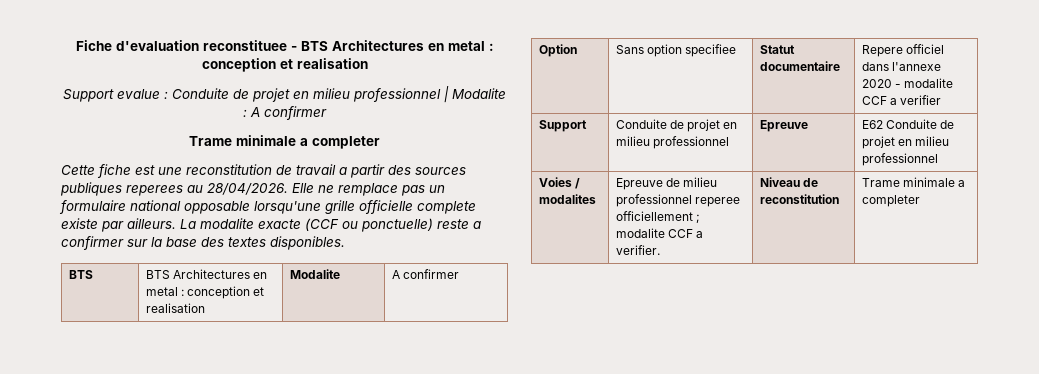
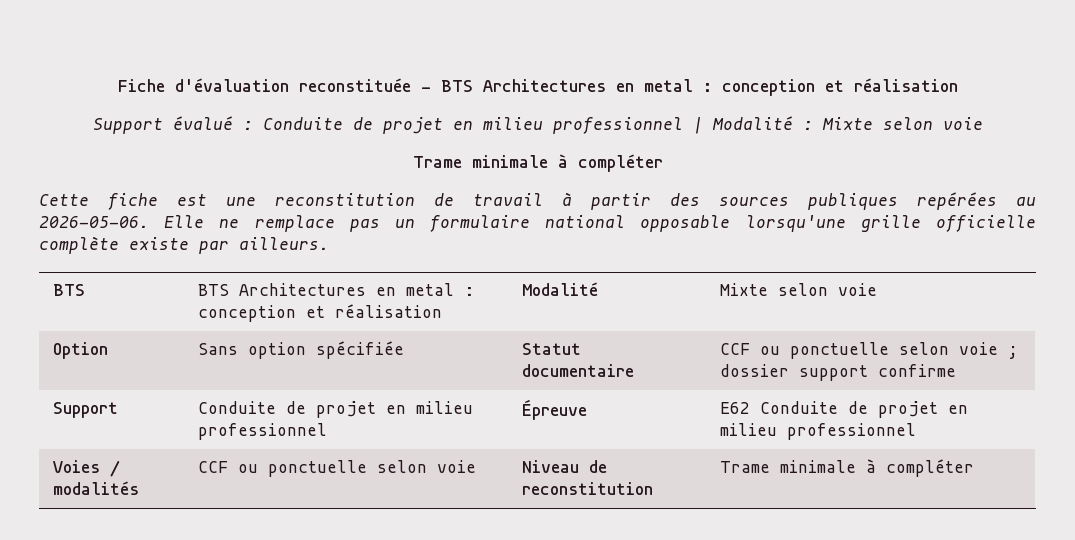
[115,40,287,51] d'evaluation reconstituee -> [174,78,411,92] d'évaluation reconstituée
[296,58,368,69] [63,89,160,102] realisation // Support evalue -> [853,78,958,92] [92,116,233,134] réalisation // Support évalué
[452,88,506,99] [243,106,327,120] [189,135,380,149] Modalite : A confirmer // Trame minimale a completer -> [711,116,983,131] [412,154,663,172] Modalité : Mixte selon voie // Trame minimale à compléter
[339,167,347,175] a -> [562,192,572,206] à
[126,183,288,196] reperees au 28/04/2026. -> [917,192,1036,210] [39,216,149,228] repérées au 2026-05-06.
[417,201,476,214] complete -> [39,236,119,254] complète
[180,218,481,232] [61,236,345,250] La modalite exacte (CCF ou ponctuelle) reste a confirmer sur la base des textes disponibles. -> (329, 243) none
[145,303,205,313] [289,269,340,279] [391,269,459,279] realisation | Modalite | A confirmer -> [334,304,442,318] [521,282,598,296] [719,283,877,296] réalisation | Modalité | Mixte selon voie
[685,44,737,57] specifiee -> [315,341,404,359] spécifiée
[861,44,944,57] [861,62,941,71] [861,78,954,88] [861,95,942,105] Repere officiel dans l'annexe 2020 - modalite CCF a verifier -> [719,342,1018,359] [719,364,956,381] CCF ou ponctuelle selon voie ; dossier support confirme
[759,120,808,132] Epreuve -> [521,399,587,420] Épreuve
[538,194,596,204] [615,177,718,190] [615,194,740,207] [615,211,700,223] [615,228,704,238] [615,245,660,255] modalites | Epreuve de milieu professionnel reperee officiellement ; modalite CCF a verifier. -> [52,481,139,495] [197,460,476,477] modalités | CCF ou ponctuelle selon voie
[958,180,966,187] [861,195,920,207] a completer -> [865,459,974,477] à compléter

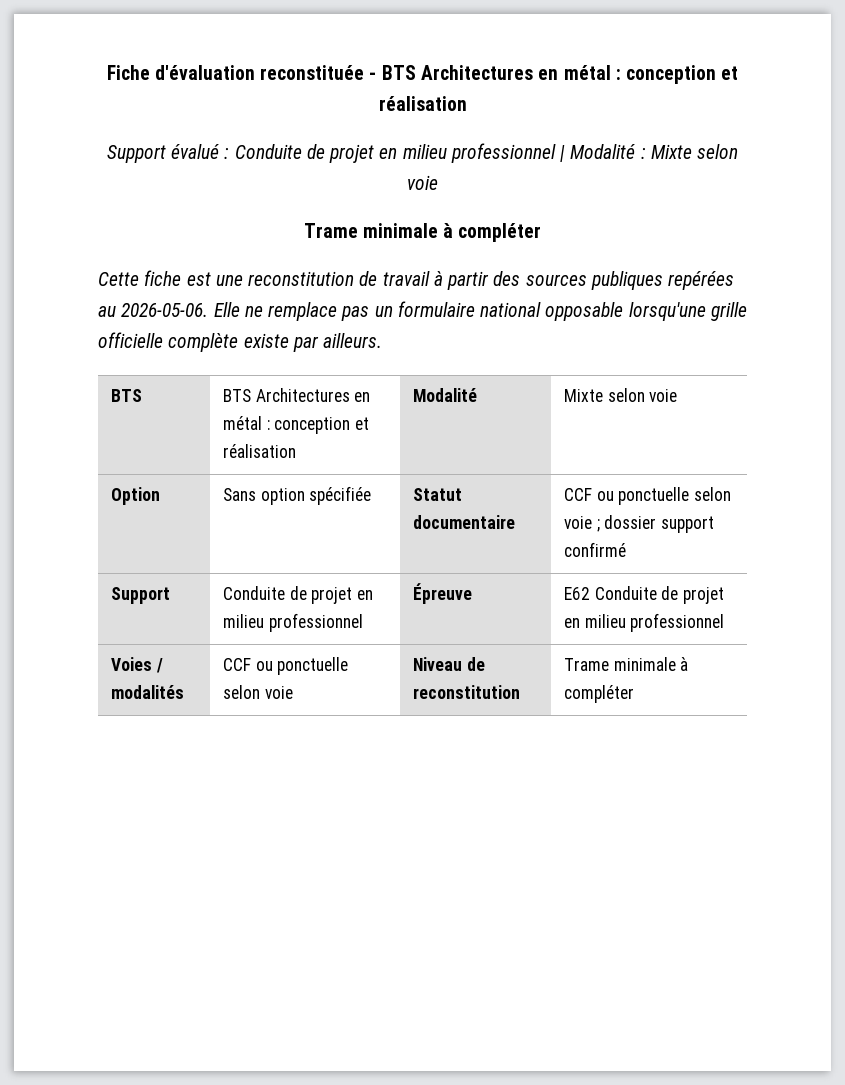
[643,79,693,92] metal -> [563,65,611,80] métal
[405,283,454,296] metal -> [222,416,262,430] métal
[877,364,956,377] confirme -> [563,542,626,557] confirmé

